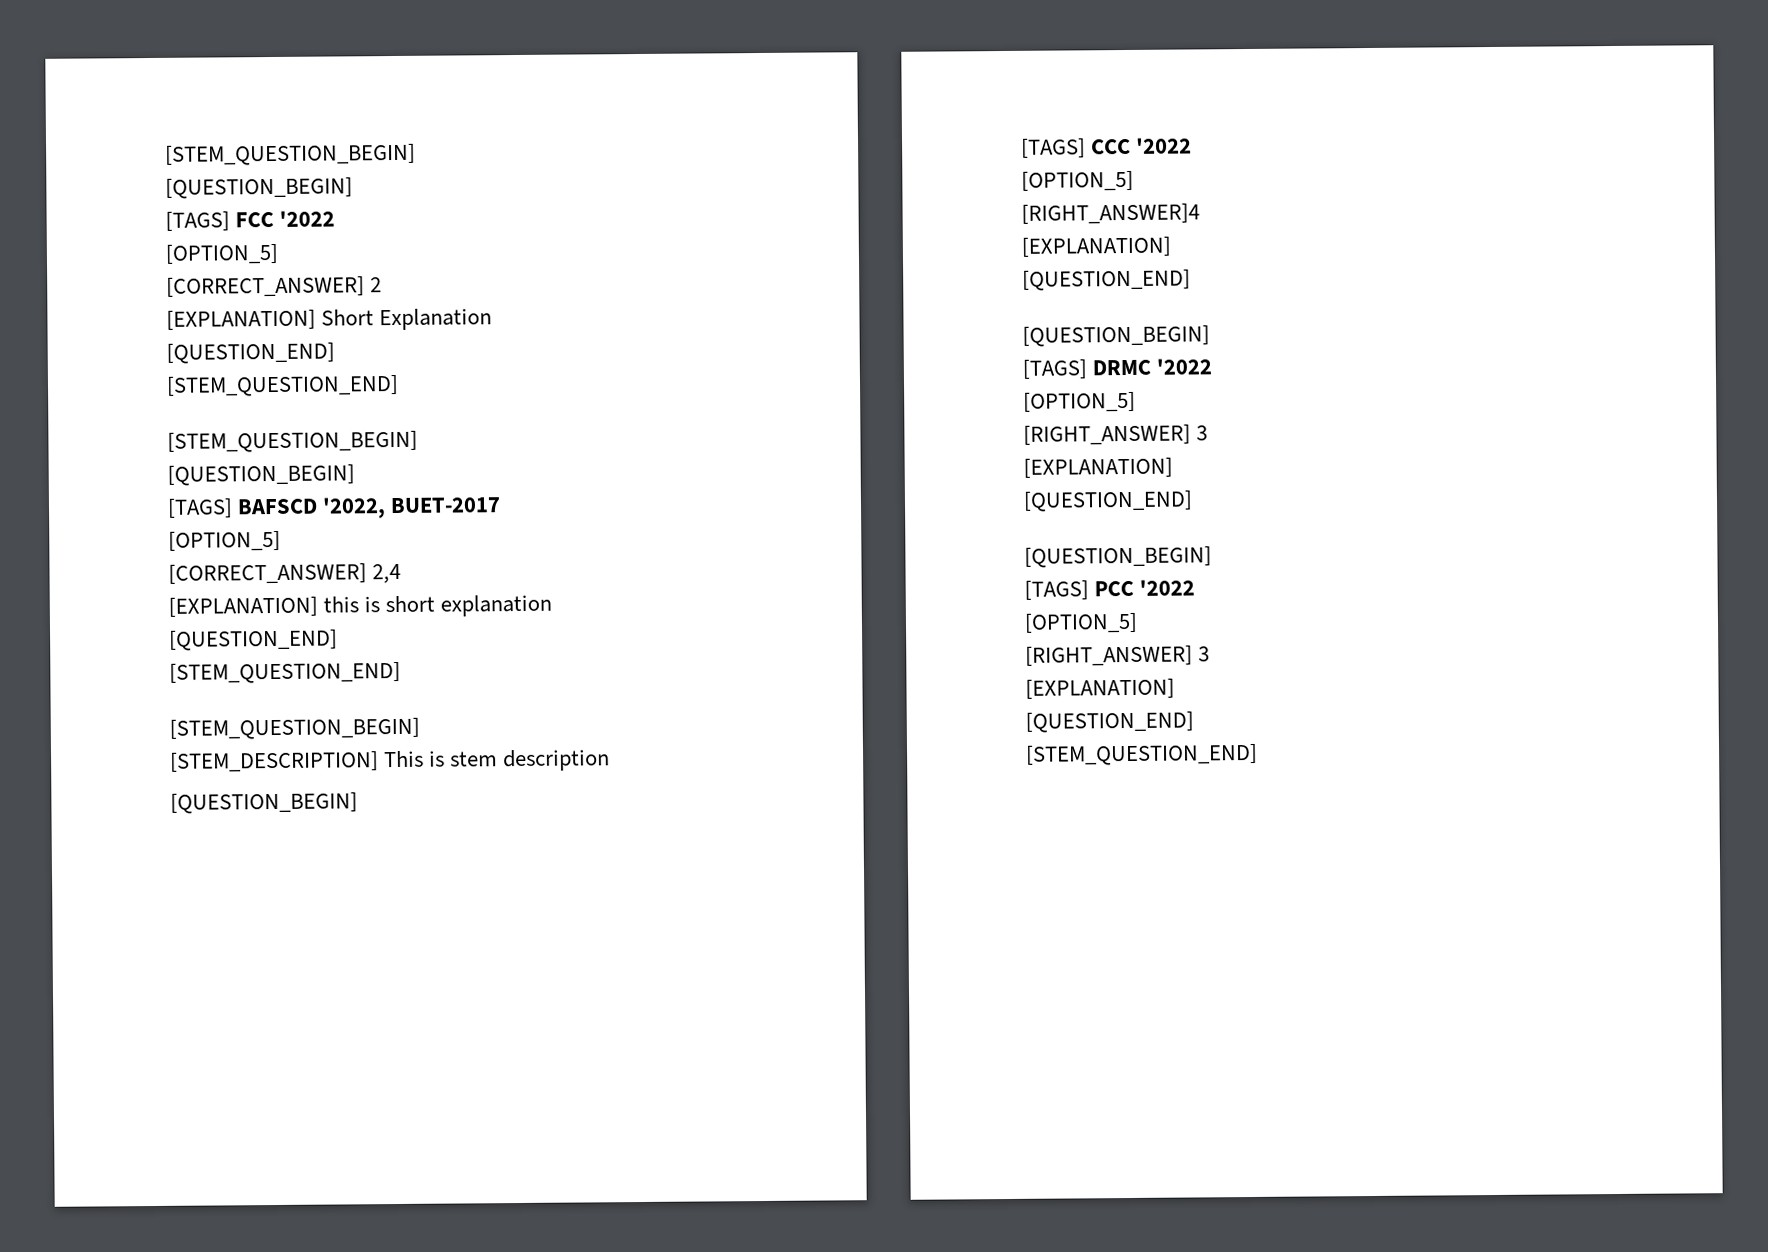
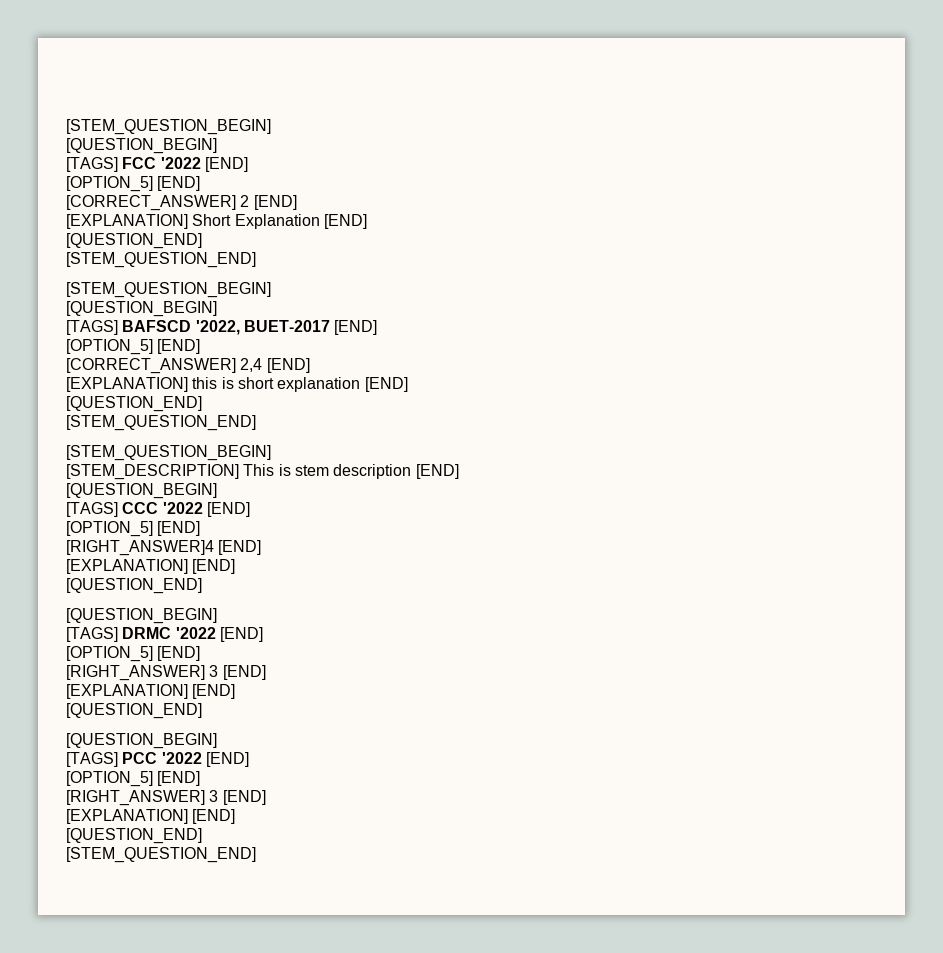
[165,243,279,265] // [OPTION_5] -> [204,157,248,172] [66,176,201,192] [END] // [OPTION_5] [END]
(383, 285) none -> [253,195,297,210] [END]
(493, 319) none -> [323,214,367,229] [END]
[168,530,281,552] // [OPTION_5] -> [334,320,378,335] [66,339,201,355] [END] // [OPTION_5] [END]
(402, 573) none -> [266,358,310,373] [END]
(553, 605) none -> [364,377,408,392] [END]
(611, 760) none -> [415,464,459,479] [END]
[1021,170,1134,192] // [OPTION_5] -> [206,502,250,517] [66,521,201,537] [END] // [OPTION_5] [END]
[1021,236,1171,258] // [EXPLANATION] -> [218,540,262,555] [66,559,236,574] [END] // [EXPLANATION] [END]
[1023,391,1136,413] [1023,424,1209,446] [1023,457,1173,479] // [OPTION_5] // [RIGHT_ANSWER] 3 // [EXPLANATION] -> [219,627,263,642] [66,646,201,662] [66,665,266,681] [66,684,236,699] [END] // [OPTION_5] [END] // [RIGHT_ANSWER] 3 [END] // [EXPLANATION] [END]
[1024,612,1138,634] [1025,645,1211,667] [1025,678,1175,700] // [OPTION_5] // [RIGHT_ANSWER] 3 // [EXPLANATION] -> [205,752,249,767] [66,771,201,787] [66,790,266,806] [66,809,236,824] [END] // [OPTION_5] [END] // [RIGHT_ANSWER] 3 [END] // [EXPLANATION] [END]

